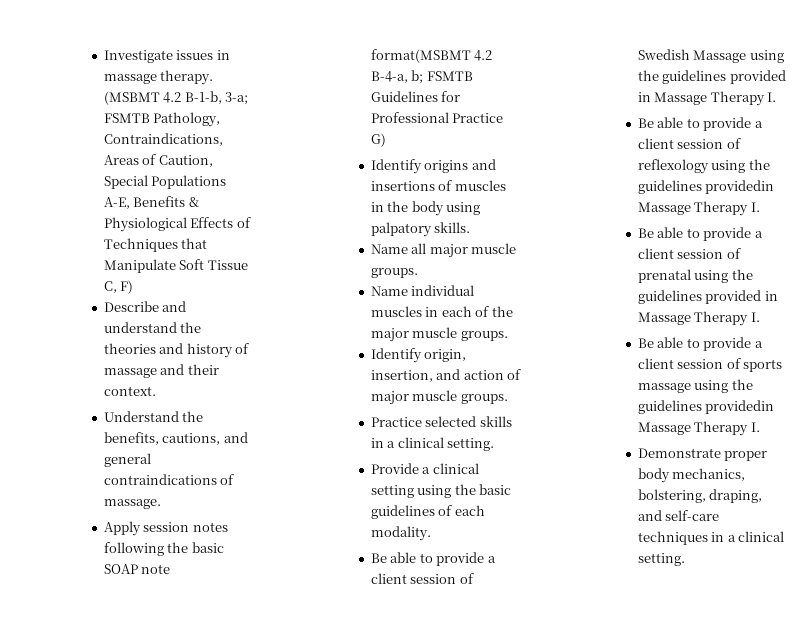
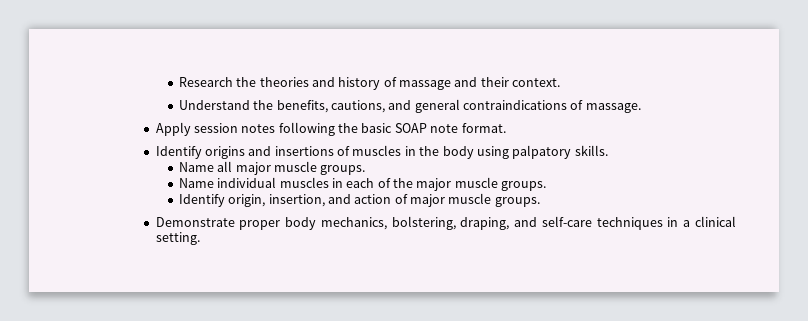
[103,50,230,63] [103,70,214,85] [103,91,249,105] [103,112,221,127] [103,133,223,146] [103,154,213,167] [103,175,227,189] [103,196,199,209] [103,217,251,232] [103,238,208,252] [103,259,248,273] [103,280,134,294] [103,301,187,312] [103,322,177,333] Investigate issues in massage therapy. (MSBMT 4.2 B-1-b, 3-a; FSMTB Pathology, Contraindications, Areas of Caution, Special Populations A-E, Benefits & Physiological Effects of Techniques that Manipulate Soft Tissue C, F) // Describe and understand -> [178,77,233,87] Research
[370,49,493,63] [370,70,473,84] [370,91,461,102] [370,112,504,123] [370,133,386,147] format(MSBMT 4.2 B-4-a, b; FSMTB Guidelines for Professional Practice G) -> [461,123,506,133] format.
[370,416,512,427] [370,437,495,451] [370,463,479,474] [370,484,512,498] [370,505,485,519] [370,526,431,541] [370,552,496,566] [370,573,474,584] [637,49,784,63] [637,70,786,84] [637,91,777,106] [637,117,763,131] [637,138,741,149] [637,159,770,174] [637,180,775,194] [637,201,760,216] [637,227,763,241] [637,248,741,259] [637,269,753,283] [637,290,778,304] [637,311,760,326] [637,337,763,351] [637,358,783,372] [637,379,753,393] [637,400,775,414] [637,421,760,436] // Practice selected skills in a clinical setting. // Provide a clinical setting using the basic guidelines of each modality. // Be able to provide a client session of Swedish Massage using the guidelines provided in Massage Therapy I. // Be able to provide a client session of reflexology using the guidelines providedin Massage Therapy I. // Be able to provide a client session of prenatal using the guidelines provided in Massage Therapy I. // Be able to provide a client session of sports massage using the guidelines providedin Massage Therapy I. -> (540, 202) none

